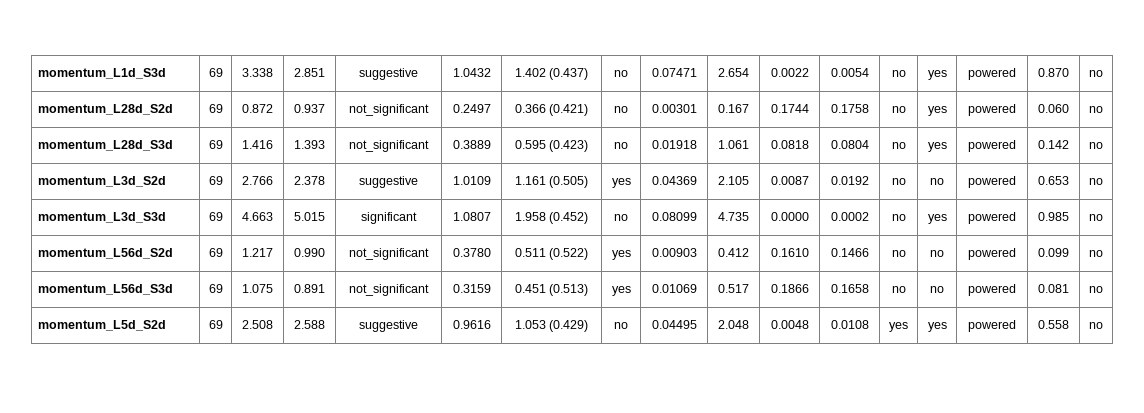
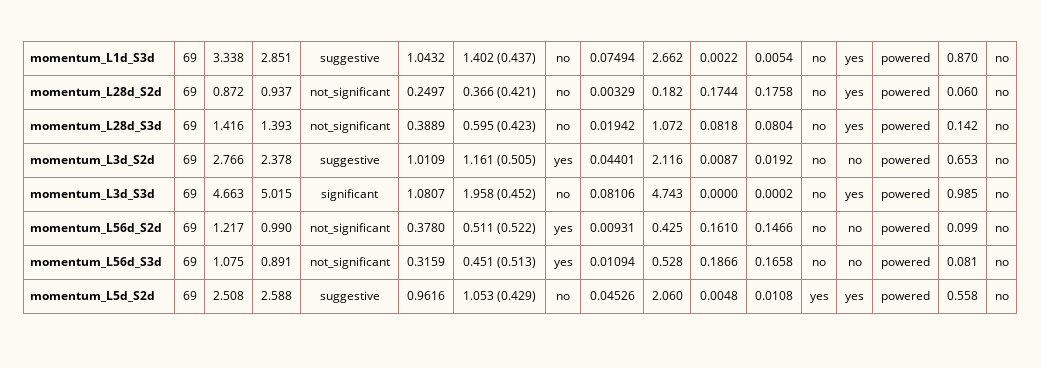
[651,68,697,77] [718,68,749,77] 0.07471 | 2.654 -> [589,53,635,62] [651,53,683,62] 0.07494 | 2.662
[651,104,697,113] [718,104,749,113] 0.00301 | 0.167 -> [589,87,635,96] [651,87,683,96] 0.00329 | 0.182
[651,140,697,149] [718,140,749,149] 0.01918 | 1.061 -> [589,121,635,130] [651,121,683,130] 0.01942 | 1.072
[651,176,697,185] [718,176,749,185] 0.04369 | 2.105 -> [589,155,635,164] [651,155,683,164] 0.04401 | 2.116
[651,212,697,221] [718,212,749,221] 0.08099 | 4.735 -> [589,189,635,198] [651,189,683,198] 0.08106 | 4.743
[651,248,697,257] [718,248,749,257] 0.00903 | 0.412 -> [589,223,635,232] [651,223,683,232] 0.00931 | 0.425
[651,284,697,293] [718,284,749,293] 0.01069 | 0.517 -> [589,257,635,266] [651,257,683,266] 0.01094 | 0.528
[651,320,697,329] [718,320,749,329] 0.04495 | 2.048 -> [589,291,635,300] [651,291,683,300] 0.04526 | 2.060

